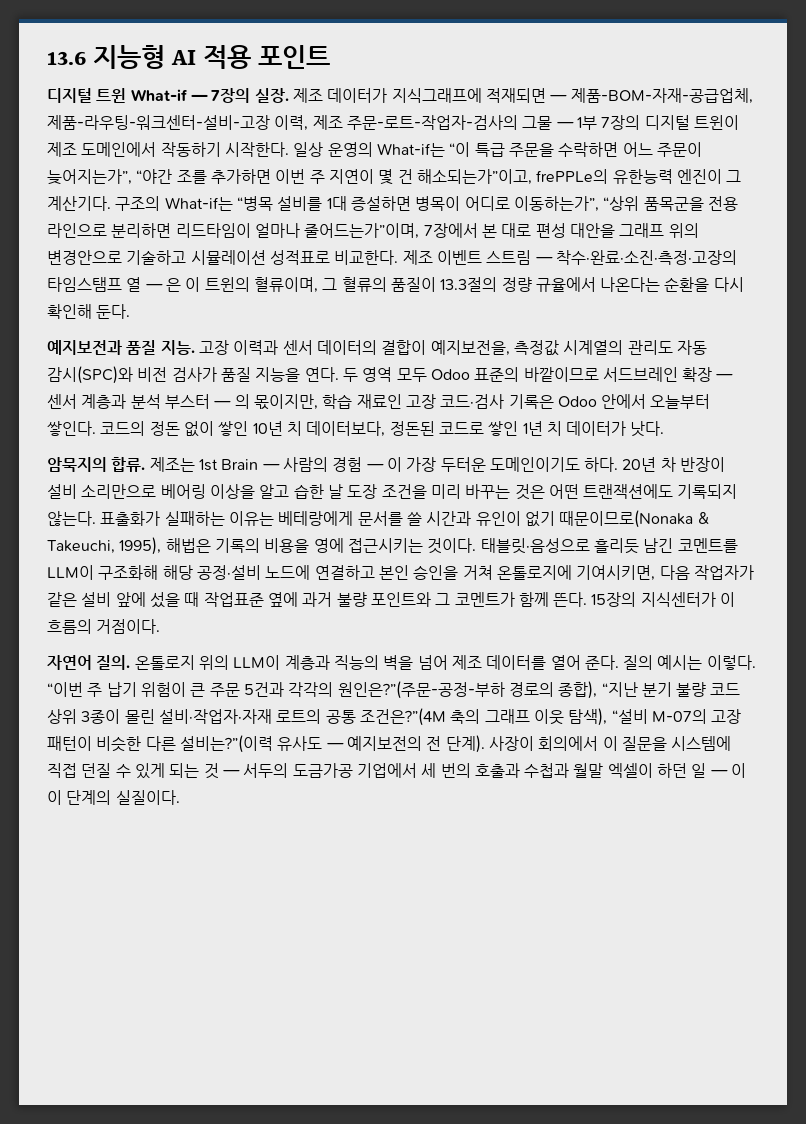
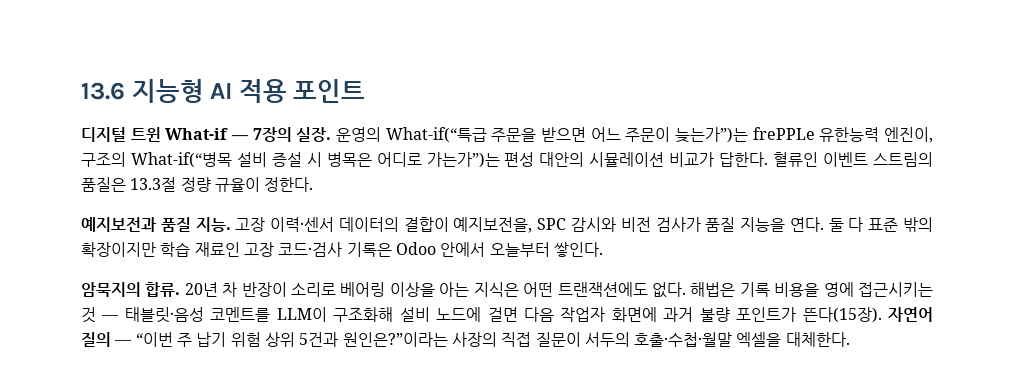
[292,88,753,104] [47,115,739,131] [47,142,702,157] [47,169,742,185] [47,196,738,212] [47,223,699,239] [47,250,737,265] [47,277,744,293] [47,304,131,319] 제조 데이터가 지식그래프에 적재되면 — 제품-BOM-자재-공급업체, 제품-라우팅-워크센터-설비-고장 이력, 제조 주문-로트-작업자-검사의 그물 — 1부 7장의 디지털 트윈이 제조 도메인에서 작동하기 시작한다. 일상 운영의 What-if는 “이 특급 주문을 수락하면 어느 주문이 늦어지는가”, “야간 조를 추가하면 이번 주 지연이 몇 건 해소되는가”이고, frePPLe의 유한능력 엔진이 그 계산기다. 구조의 What-if는 “병목 설비를 1대 증설하면 병목이 어디로 이동하는가”, “상위 품목군을 전용 라인으로 분리하면 리드타임이 얼마나 줄어드는가”이며, 7장에서 본 대로 편성 대안을 그래프 위의 변경안으로 기술하고 시뮬레이션 성적표로 비교한다. 제조 이벤트 스트림 — 착수·완료·소진·측정·고장의 타임스탬프 열 — 은 이 트윈의 혈류이며, 그 혈류의 품질이 13.3절의 정량 규율에서 나온다는 순환을 다시 확인해 둔다. -> [336,127,933,143] [81,152,934,168] [81,177,314,192] 운영의 What-if(“특급 주문을 받으면 어느 주문이 늦는가”)는 frePPLe 유한능력 엔진이, 구조의 What-if(“병목 설비 증설 시 병목은 어디로 가는가”)는 편성 대안의 시뮬레이션 비교가 답한다. 혈류인 이벤트 스트림의 품질은 13.3절 정량 규율이 정한다.
[233,340,313,355] 이력과 센서 -> [270,217,335,232] 이력·센서
[513,340,707,356] [47,366,133,384] 측정값 시계열의 관리도 자동 감시(SPC)와 -> [537,217,616,232] SPC 감시와
[342,367,734,382] [47,394,318,410] 두 영역 모두 Odoo 표준의 바깥이므로 서드브레인 확장 — 센서 계층과 분석 부스터 — 의 몫이지만, -> [828,217,934,232] [81,242,156,257] 둘 다 표준 밖의 확장이지만
[100,421,665,437] [47,457,726,472] [47,484,738,500] [47,510,709,528] [47,537,738,555] [47,565,754,581] [47,592,736,608] [47,619,161,634] [47,655,756,670] [47,681,741,699] [47,708,742,726] [47,735,732,753] [47,763,747,779] [47,790,180,805] 코드의 정돈 없이 쌓인 10년 치 데이터보다, 정돈된 코드로 쌓인 1년 치 데이터가 낫다. // 암묵지의 합류. 제조는 1st Brain — 사람의 경험 — 이 가장 두터운 도메인이기도 하다. 20년 차 반장이 설비 소리만으로 베어링 이상을 알고 습한 날 도장 조건을 미리 바꾸는 것은 어떤 트랜잭션에도 기록되지 않는다. 표출화가 실패하는 이유는 베테랑에게 문서를 쓸 시간과 유인이 없기 때문이므로(Nonaka & Takeuchi, 1995), 해법은 기록의 비용을 영에 접근시키는 것이다. 태블릿·음성으로 흘리듯 남긴 코멘트를 LLM이 구조화해 해당 공정·설비 노드에 연결하고 본인 승인을 거쳐 온톨로지에 기여시키면, 다음 작업자가 같은 설비 앞에 섰을 때 작업표준 옆에 과거 불량 포인트와 그 코멘트가 함께 뜬다. 15장의 지식센터가 이 흐름의 거점이다. // 자연어 질의. 온톨로지 위의 LLM이 계층과 직능의 벽을 넘어 제조 데이터를 열어 준다. 질의 예시는 이렇다. “이번 주 납기 위험이 큰 주문 5건과 각각의 원인은?”(주문-공정-부하 경로의 종합), “지난 분기 불량 코드 상위 3종이 몰린 설비·작업자·자재 로트의 공통 조건은?”(4M 축의 그래프 이웃 탐색), “설비 M-07의 고장 패턴이 비슷한 다른 설비는?”(이력 유사도 — 예지보전의 전 단계). 사장이 회의에서 이 질문을 시스템에 직접 던질 수 있게 되는 것 — 서두의 도금가공 기업에서 세 번의 호출과 수첩과 월말 엑셀이 하던 일 — 이 이 단계의 실질이다. -> [81,282,933,298] [81,307,933,323] [81,332,850,347] // 암묵지의 합류. 20년 차 반장이 소리로 베어링 이상을 아는 지식은 어떤 트랜잭션에도 없다. 해법은 기록 비용을 영에 접근시키는 것 — 태블릿·음성 코멘트를 LLM이 구조화해 설비 노드에 걸면 다음 작업자 화면에 과거 불량 포인트가 뜬다(15장). 자연어 질의 — “이번 주 납기 위험 상위 5건과 원인은?”이라는 사장의 직접 질문이 서두의 호출·수첩·월말 엑셀을 대체한다.

